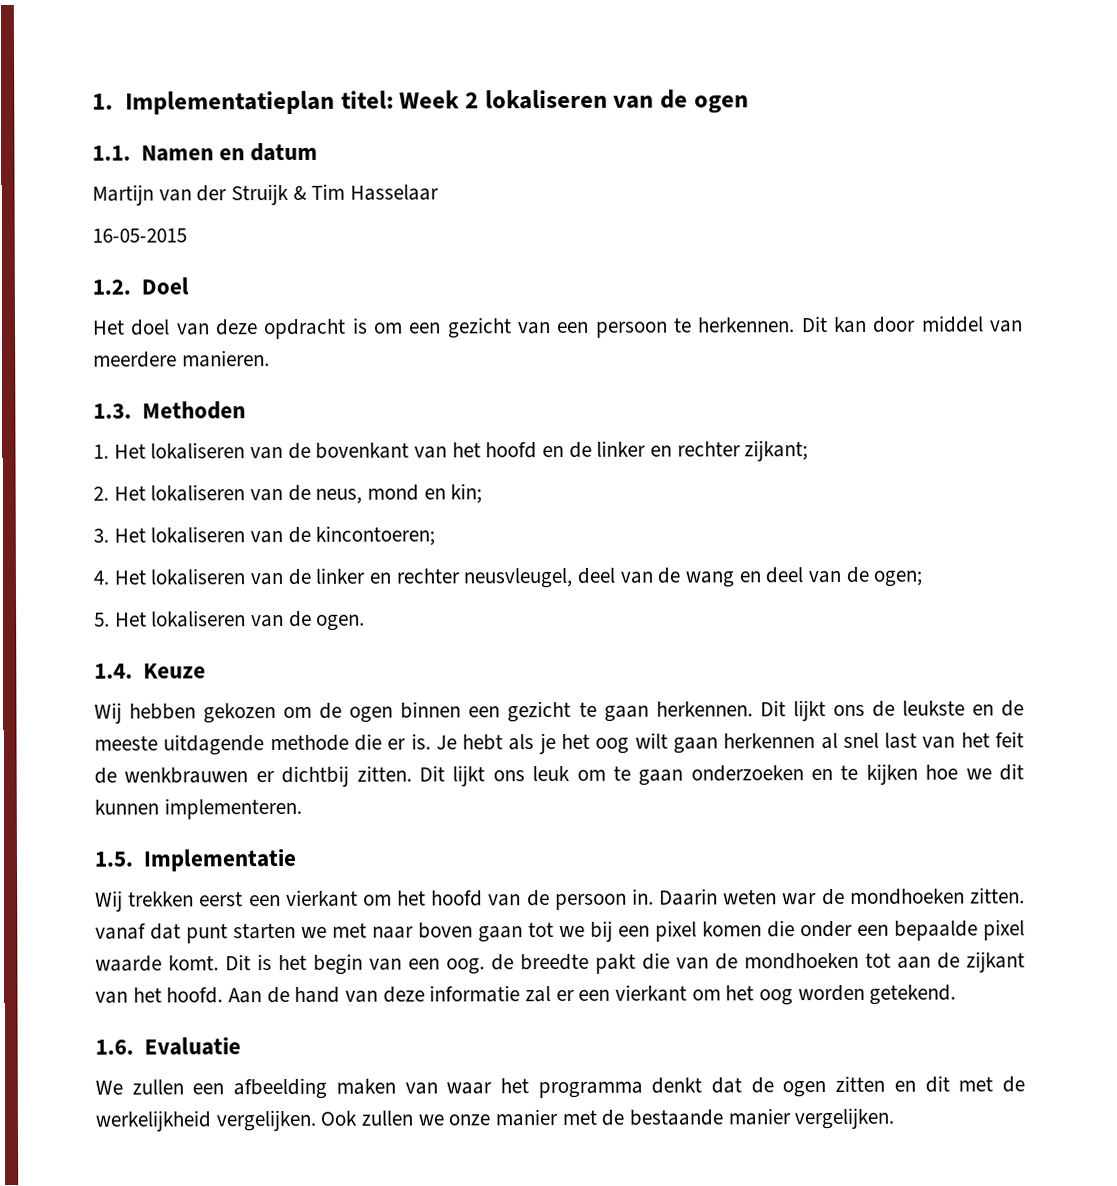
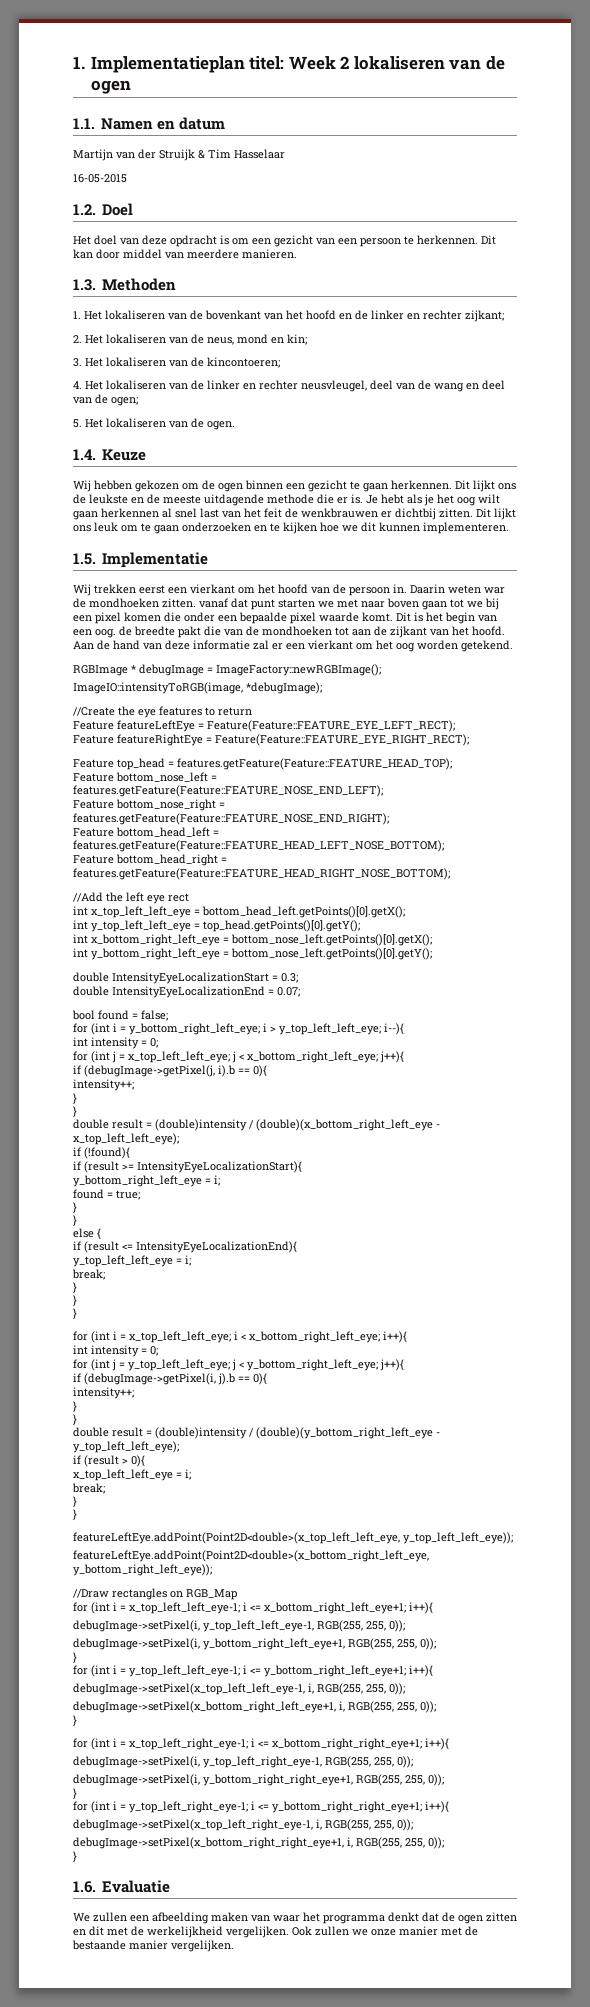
(957, 994) none -> [73,664,381,676] [73,682,322,694] [73,706,252,718] [73,720,455,732] [73,734,469,746] [73,758,452,770] [73,772,217,782] [73,785,383,797] [73,799,225,811] [73,813,389,825] [73,827,219,837] [73,840,444,852] [73,854,227,866] [73,868,450,880] [73,892,189,904] [73,906,405,918] [73,920,360,932] [73,934,432,946] [73,948,432,960] [73,972,298,984] [73,986,300,998] [72,1010,168,1021] [73,1023,404,1035] [73,1037,158,1049] [73,1051,404,1063] [73,1065,267,1077] [73,1079,134,1091] [73,1093,77,1104] [73,1106,77,1117] [73,1119,440,1131] [73,1133,179,1145] [73,1147,130,1159] [73,1161,302,1173] [73,1175,220,1187] [73,1189,140,1200] [73,1202,77,1213] [73,1215,77,1226] [73,1228,101,1239] [73,1241,297,1253] [73,1255,191,1267] [72,1269,105,1280] [73,1282,77,1293] [73,1295,77,1306] [73,1308,77,1319] [73,1331,407,1343] [73,1345,158,1357] [73,1359,404,1371] [73,1373,267,1385] [73,1387,134,1399] [73,1401,77,1412] [73,1414,77,1425] [73,1427,440,1439] [73,1441,179,1453] [73,1455,145,1467] [73,1469,191,1481] [72,1483,105,1494] [73,1496,77,1507] [73,1509,77,1520] [73,1532,513,1544] [73,1550,429,1562] [73,1564,212,1576] [73,1588,237,1600] [73,1602,433,1614] [73,1620,405,1632] [73,1638,436,1650] [73,1652,77,1663] [73,1665,433,1677] [73,1683,405,1695] [73,1701,436,1713] [73,1715,77,1726] [73,1738,449,1750] [73,1756,413,1768] [73,1774,444,1786] [73,1788,77,1799] [73,1801,449,1813] [73,1819,413,1831] [73,1837,444,1849] [73,1851,77,1862] // RGBImage * debugImage = ImageFactory::newRGBImage(); // ImageIO::intensityToRGB(image, *debugImage); // //Create the eye features to return // Feature featureLeftEye = Feature(Feature::FEATURE_EYE_LEFT_RECT); // Feature featureRightEye = Feature(Feature::FEATURE_EYE_RIGHT_RECT); // Feature top_head = features.getFeature(Feature::FEATURE_HEAD_TOP); // Feature bottom_nose_left = features.getFeature(Feature::FEATURE_NOSE_END_LEFT); // Feature bottom_nose_right = features.getFeature(Feature::FEATURE_NOSE_END_RIGHT); // Feature bottom_head_left = features.getFeature(Feature::FEATURE_HEAD_LEFT_NOSE_BOTTOM); // Feature bottom_head_right = features.getFeature(Feature::FEATURE_HEAD_RIGHT_NOSE_BOTTOM); // //Add the left eye rect // int x_top_left_left_eye = bottom_head_left.getPoints()[0].getX(); // int y_top_left_left_eye = top_head.getPoints()[0].getY(); // int x_bottom_right_left_eye = bottom_nose_left.getPoints()[0].getX(); // int y_bottom_right_left_eye = bottom_nose_left.getPoints()[0].getY(); // double IntensityEyeLocalizationStart = 0.3; // double IntensityEyeLocalizationEnd = 0.07; // bool found = false; // for (int i = y_bottom_right_left_eye; i > y_top_left_left_eye; i--){ // int intensity = 0; // for (int j = x_top_left_left_eye; j < x_bottom_right_left_eye; j++){ // if (debugImage->getPixel(j, i).b == 0){ // intensity++; // } // } // double result = (double)intensity / (double)(x_bottom_right_left_eye - x_top_left_left_eye); // if (!found){ // if (result >= IntensityEyeLocalizationStart){ // y_bottom_right_left_eye = i; // found = true; // } // } // else { // if (result <= IntensityEyeLocalizationEnd){ // y_top_left_left_eye = i; // break; // } // } // } // for (int i = x_top_left_left_eye; i < x_bottom_right_left_eye; i++){ // int intensity = 0; // for (int j = y_top_left_left_eye; j < y_bottom_right_left_eye; j++){ // if (debugImage->getPixel(i, j).b == 0){ // intensity++; // } // } // double result = (double)intensity / (double)(y_bottom_right_left_eye - y_top_left_left_eye); // if (result > 0){ // x_top_left_left_eye = i; // break; // } // } // featureLeftEye.addPoint(Point2D<double>(x_top_left_left_eye, y_top_left_left_eye)); // featureLeftEye.addPoint(Point2D<double>(x_bottom_right_left_eye, y_bottom_right_left_eye)); // //Draw rectangles on RGB_Map // for (int i = x_top_left_left_eye-1; i <= x_bottom_right_left_eye+1; i++){ // debugImage->setPixel(i, y_top_left_left_eye-1, RGB(255, 255, 0)); // debugImage->setPixel(i, y_bottom_right_left_eye+1, RGB(255, 255, 0)); // } // for (int i = y_top_left_left_eye-1; i <= y_bottom_right_left_eye+1; i++){ // debugImage->setPixel(x_top_left_left_eye-1, i, RGB(255, 255, 0)); // debugImage->setPixel(x_bottom_right_left_eye+1, i, RGB(255, 255, 0)); // } // for (int i = x_top_left_right_eye-1; i <= x_bottom_right_right_eye+1; i++){ // debugImage->setPixel(i, y_top_left_right_eye-1, RGB(255, 255, 0)); // debugImage->setPixel(i, y_bottom_right_right_eye+1, RGB(255, 255, 0)); // } // for (int i = y_top_left_right_eye-1; i <= y_bottom_right_right_eye+1; i++){ // debugImage->setPixel(x_top_left_right_eye-1, i, RGB(255, 255, 0)); // debugImage->setPixel(x_bottom_right_right_eye+1, i, RGB(255, 255, 0)); // }

